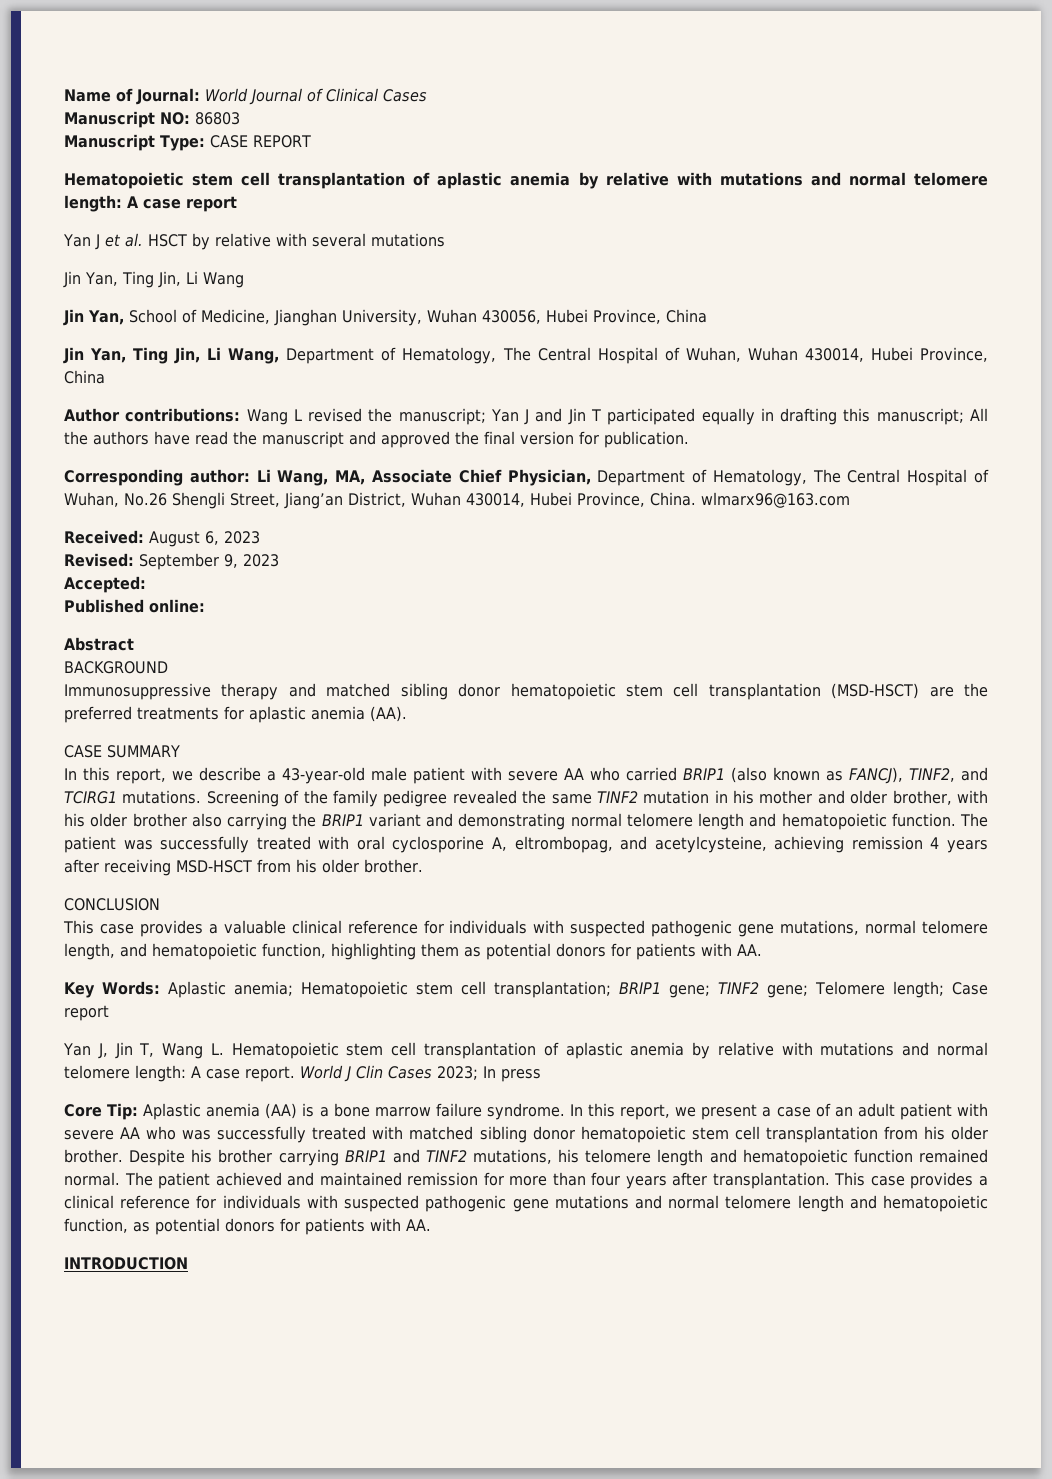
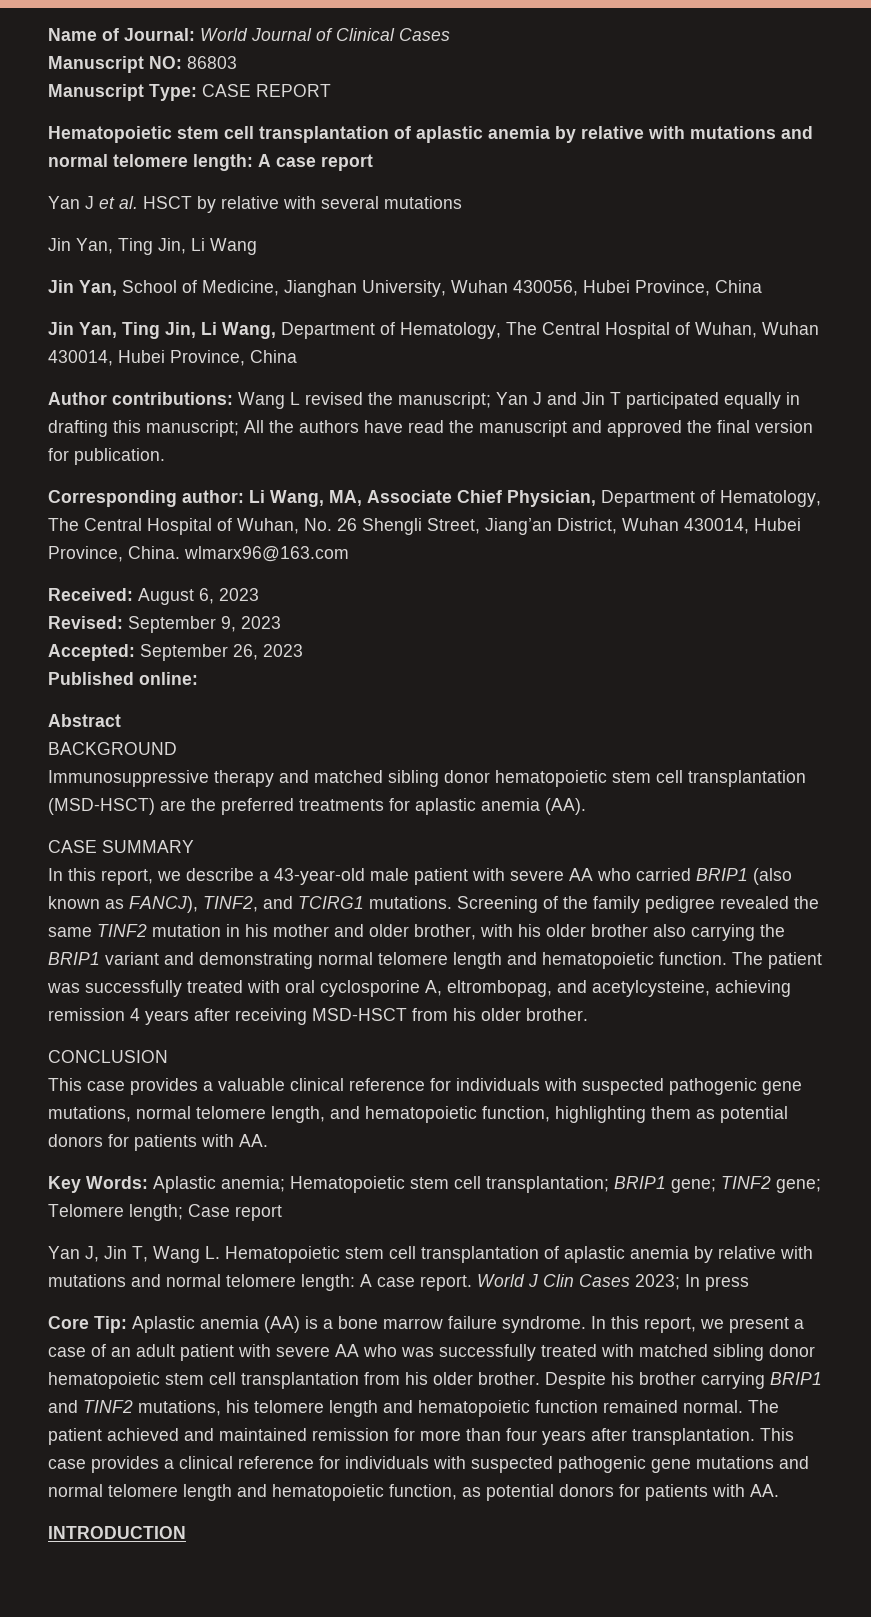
[124,493,167,506] No.26 -> [304,518,357,531] No. 26
(146, 584) none -> [140,644,303,661] September 26, 2023

